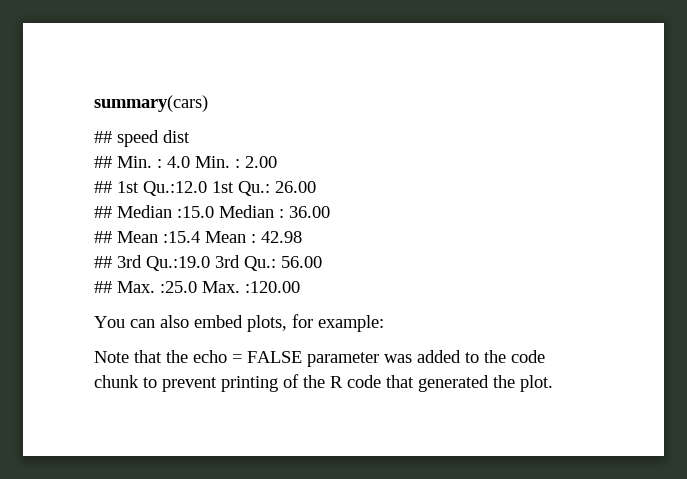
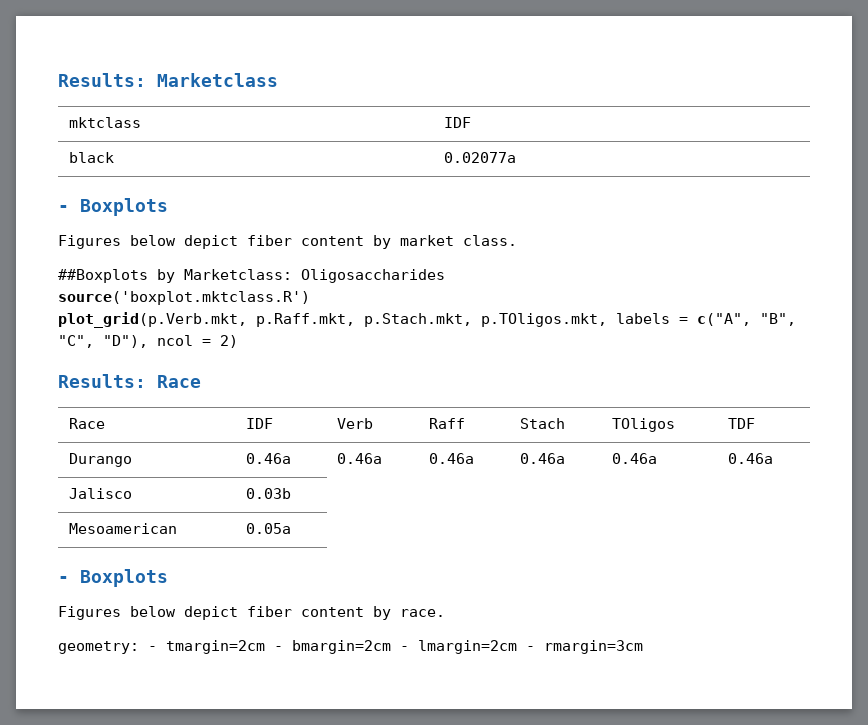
[94,95,208,112] [94,130,190,147] [94,156,277,168] [94,181,316,196] [94,205,330,218] [94,231,302,243] [94,255,322,271] [94,281,300,293] [94,314,384,332] [94,350,545,367] [94,374,553,392] summary(cars) // ## speed dist // ## Min. : 4.0 Min. : 2.00 // ## 1st Qu.:12.0 1st Qu.: 26.00 // ## Median :15.0 Median : 36.00 // ## Mean :15.4 Mean : 42.98 // ## 3rd Qu.:19.0 3rd Qu.: 56.00 // ## Max. :25.0 Max. :120.00 // You can also embed plots, for example: // Note that the echo = FALSE parameter was added to the code chunk to prevent printing of the R code that generated the plot. -> [58,73,278,87] [68,117,141,128] [443,117,471,128] [68,152,114,163] [443,152,516,163] [58,198,168,216] [58,235,517,249] [58,269,445,283] [58,291,310,305] [58,312,796,328] [58,335,238,348] [58,374,201,388] [68,418,105,429] [245,418,273,429] [336,418,373,429] [428,418,465,429] [519,418,565,429] [611,418,675,432] [727,418,755,429] [68,453,132,467] [245,453,291,464] [336,453,382,464] [428,453,474,464] [519,453,565,464] [611,453,657,464] [727,453,773,464] [68,488,132,499] [245,488,291,499] [68,523,177,534] [245,523,291,534] [58,569,168,587] [58,606,445,620] [58,640,643,654] Results: Marketclass // mktclass | IDF // black | 0.02077a // - Boxplots // Figures below depict fiber content by market class. // ##Boxplots by Marketclass: Oligosaccharides // source('boxplot.mktclass.R') // plot_grid(p.Verb.mkt, p.Raff.mkt, p.Stach.mkt, p.TOligos.mkt, labels = c("A", "B", "C", "D"), ncol = 2) // Results: Race // Race | IDF | Verb | Raff | Stach | TOligos | TDF // Durango | 0.46a | 0.46a | 0.46a | 0.46a | 0.46a | 0.46a // Jalisco | 0.03b // Mesoamerican | 0.05a // - Boxplots // Figures below depict fiber content by race. // geometry: - tmargin=2cm - bmargin=2cm - lmargin=2cm - rmargin=3cm

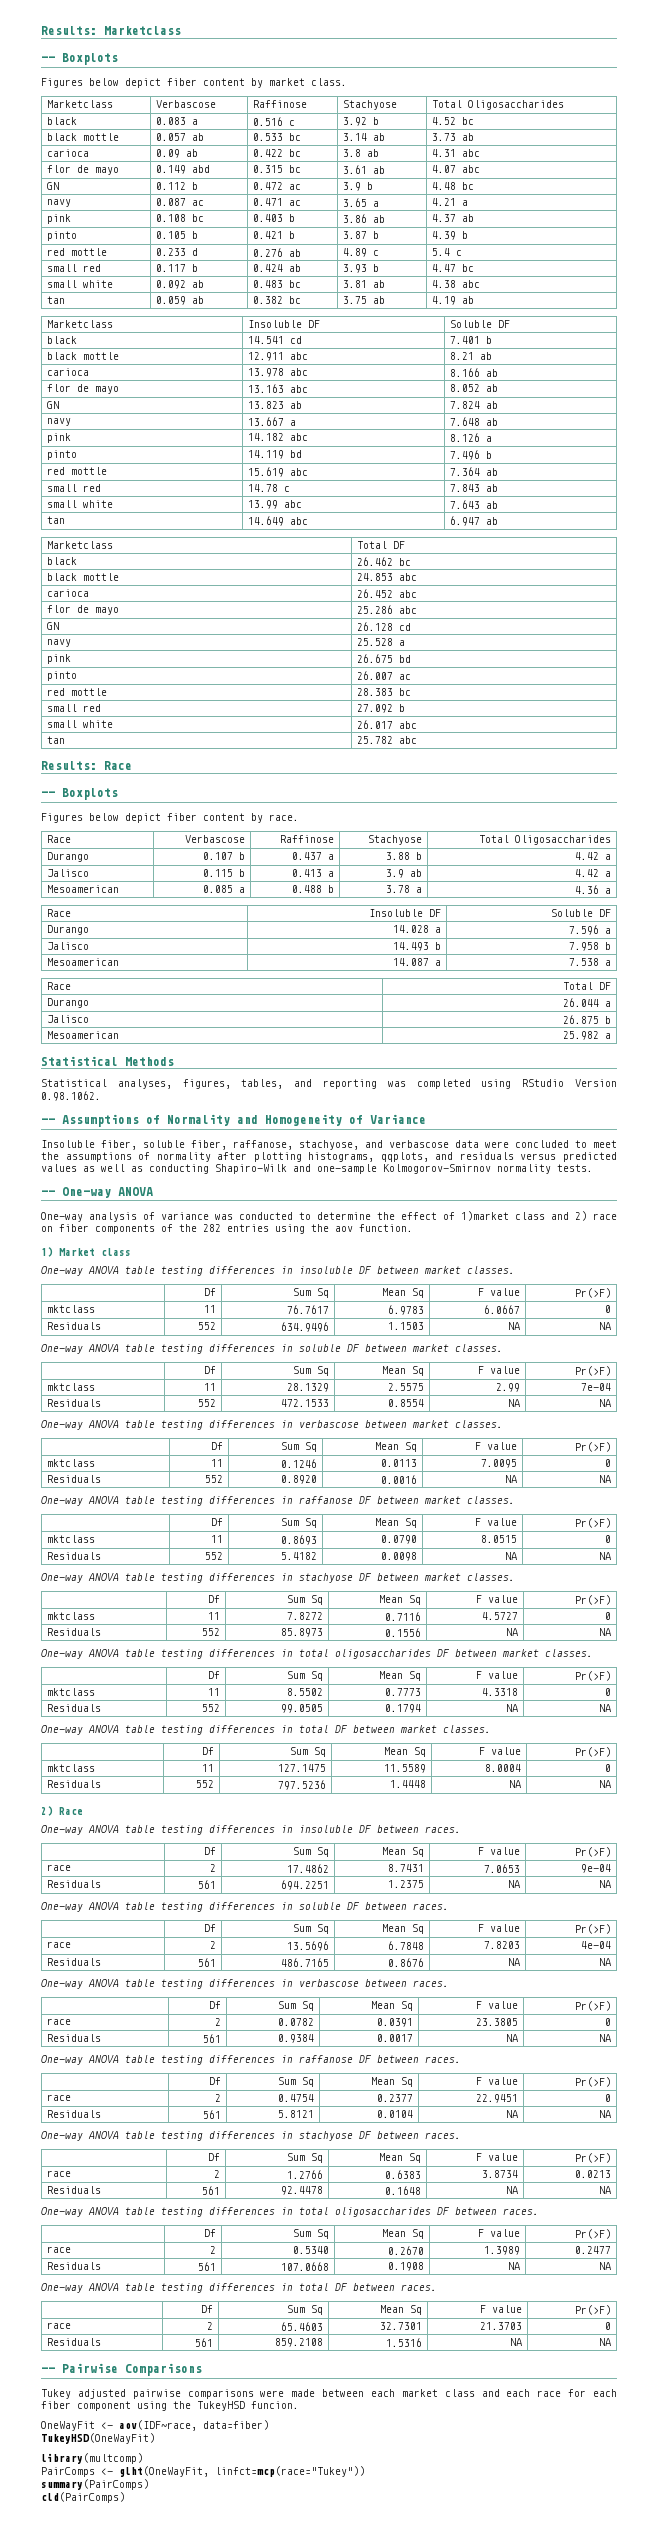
[68,117,141,128] [443,117,471,128] [68,152,114,163] [443,152,516,163] [58,205,69,212] // mktclass | IDF // black | 0.02077a // - -> [41,56,55,62] // --
[58,269,445,283] [58,291,310,305] [58,312,796,328] [58,335,238,348] [58,374,201,388] [68,418,105,429] [245,418,273,429] [336,418,373,429] [428,418,465,429] [519,418,565,429] [611,418,675,432] [727,418,755,429] [68,453,132,467] [245,453,291,464] [336,453,382,464] [428,453,474,464] [519,453,565,464] [611,453,657,464] [727,453,773,464] [68,488,132,499] [245,488,291,499] [68,523,177,534] [245,523,291,534] [58,576,69,583] // ##Boxplots by Marketclass: Oligosaccharides // source('boxplot.mktclass.R') // plot_grid(p.Verb.mkt, p.Raff.mkt, p.Stach.mkt, p.TOligos.mkt, labels = c("A", "B", "C", "D"), ncol = 2) // Results: Race // Race | IDF | Verb | Raff | Stach | TOligos | TDF // Durango | 0.46a | 0.46a | 0.46a | 0.46a | 0.46a | 0.46a // Jalisco | 0.03b // Mesoamerican | 0.05a // - -> [46,100,113,108] [155,100,216,108] [252,100,307,108] [342,100,397,110] [431,100,564,110] [46,117,77,125] [155,117,198,125] [252,117,295,126] [342,117,379,126] [431,117,474,125] [46,133,119,141] [155,133,204,141] [252,133,301,141] [342,133,385,141] [431,133,474,141] [46,149,89,157] [155,149,198,158] [252,149,301,157] [342,149,379,157] [431,149,480,157] [46,165,119,175] [155,165,210,174] [252,165,301,173] [342,165,385,174] [431,165,480,173] [46,182,59,190] [155,182,198,190] [252,182,301,190] [342,182,373,191] [431,182,474,190] [46,199,71,207] [155,198,204,206] [252,198,301,206] [342,198,379,207] [431,198,468,206] [46,214,71,224] [155,214,204,222] [252,214,295,222] [342,214,385,223] [431,214,474,222] [46,231,77,241] [155,231,198,239] [252,231,295,239] [342,231,379,239] [431,231,468,240] [46,248,107,256] [155,248,198,256] [252,248,301,257] [342,248,379,257] [431,248,462,256] [46,264,101,272] [155,264,198,272] [252,264,301,272] [342,264,379,273] [431,264,474,272] [46,280,113,288] [155,280,204,289] [252,280,301,288] [342,280,385,288] [431,280,480,288] [46,296,65,304] [155,296,204,305] [252,296,301,304] [342,296,385,304] [431,296,474,305] [46,320,113,328] [247,320,320,328] [449,320,510,328] [46,336,77,344] [247,336,302,344] [449,336,492,344] [46,352,119,360] [247,352,308,361] [449,352,492,360] [46,368,89,376] [247,368,308,377] [449,368,498,377] [46,384,119,394] [247,384,308,393] [449,384,498,392] [46,401,59,409] [247,401,302,409] [449,401,498,409] [46,418,71,426] [247,417,296,426] [449,417,498,426] [46,433,71,443] [247,433,308,441] [449,433,492,442] [46,450,77,460] [247,450,302,459] [449,450,492,460] [46,467,107,475] [247,467,308,477] [449,467,498,476] [46,484,101,492] [247,484,290,492] [449,484,498,492] [46,500,113,508] [247,500,302,509] [449,500,498,509] [46,516,65,524] [247,516,308,526] [449,516,498,526] [46,541,113,549] [356,541,405,549] [46,557,77,565] [356,557,411,566] [46,573,119,581] [356,573,417,581] [46,589,89,597] [356,589,417,598] [46,605,119,615] [356,605,417,614] [46,622,59,630] [356,622,411,631] [46,639,71,647] [356,638,405,646] [46,654,71,664] [356,654,411,663] [46,671,77,681] [356,671,411,680] [46,688,107,696] [356,688,411,696] [46,704,101,712] [356,704,405,713] [46,720,113,728] [356,720,417,729] [46,736,65,744] [356,736,417,744] [41,761,132,770] [41,791,55,797] // Marketclass | Verbascose | Raffinose | Stachyose | Total Oligosaccharides // black | 0.083 a | 0.516 c | 3.92 b | 4.52 bc // black mottle | 0.057 ab | 0.533 bc | 3.14 ab | 3.73 ab // carioca | 0.09 ab | 0.422 bc | 3.8 ab | 4.31 abc // flor de mayo | 0.149 abd | 0.315 bc | 3.61 ab | 4.07 abc // GN | 0.112 b | 0.472 ac | 3.9 b | 4.48 bc // navy | 0.087 ac | 0.471 ac | 3.65 a | 4.21 a // pink | 0.108 bc | 0.403 b | 3.86 ab | 4.37 ab // pinto | 0.105 b | 0.421 b | 3.87 b | 4.39 b // red mottle | 0.233 d | 0.276 ab | 4.89 c | 5.4 c // small red | 0.117 b | 0.424 ab | 3.93 b | 4.47 bc // small white | 0.092 ab | 0.483 bc | 3.81 ab | 4.38 abc // tan | 0.059 ab | 0.382 bc | 3.75 ab | 4.19 ab // Marketclass | Insoluble DF | Soluble DF // black | 14.541 cd | 7.401 b // black mottle | 12.911 abc | 8.21 ab // carioca | 13.978 abc | 8.166 ab // flor de mayo | 13.163 abc | 8.052 ab // GN | 13.823 ab | 7.824 ab // navy | 13.667 a | 7.648 ab // pink | 14.182 abc | 8.126 a // pinto | 14.119 bd | 7.496 b // red mottle | 15.619 abc | 7.364 ab // small red | 14.78 c | 7.843 ab // small white | 13.99 abc | 7.643 ab // tan | 14.649 abc | 6.947 ab // Marketclass | Total DF // black | 26.462 bc // black mottle | 24.853 abc // carioca | 26.452 abc // flor de mayo | 25.286 abc // GN | 26.128 cd // navy | 25.528 a // pink | 26.675 bd // pinto | 26.007 ac // red mottle | 28.383 bc // small red | 27.092 b // small white | 26.017 abc // tan | 25.782 abc // Results: Race // --
[58,640,643,654] // geometry: - tmargin=2cm - bmargin=2cm - lmargin=2cm - rmargin=3cm -> [46,835,71,843] [185,835,246,843] [280,835,335,843] [368,835,423,845] [479,835,612,845] [46,852,89,862] [203,852,246,860] [292,852,335,860] [386,852,423,860] [575,852,612,860] [46,869,89,877] [203,869,246,877] [292,869,335,877] [386,869,423,878] [575,869,612,877] [46,885,119,893] [203,885,246,893] [292,885,335,893] [386,885,423,893] [575,885,612,894] [46,909,71,917] [369,909,442,917] [551,909,612,917] [46,925,89,935] [393,925,442,933] [569,925,612,935] [46,942,89,950] [393,942,442,951] [569,942,612,951] [46,958,119,966] [393,958,442,966] [569,958,612,966] [46,982,71,990] [563,982,612,990] [46,998,89,1008] [563,998,612,1007] [46,1015,89,1023] [563,1015,612,1024] [46,1031,119,1039] [563,1031,612,1040] [41,1056,174,1066] [41,1079,617,1089] [41,1091,101,1101] [41,1114,426,1127] [41,1140,617,1150] [41,1152,617,1162] [41,1164,593,1174] [41,1187,153,1198] [41,1211,617,1222] [41,1224,413,1234] [41,1247,131,1257] [41,1266,515,1276] [204,1288,217,1296] [293,1288,330,1298] [382,1288,425,1298] [478,1288,521,1296] [575,1288,612,1298] [46,1305,95,1313] [204,1305,217,1313] [287,1305,330,1314] [388,1305,425,1315] [484,1305,521,1314] [605,1305,612,1313] [46,1322,101,1330] [198,1322,217,1330] [281,1322,330,1332] [388,1322,425,1330] [508,1322,521,1330] [599,1322,612,1330] [41,1344,503,1354] [204,1366,217,1374] [293,1366,330,1376] [382,1366,425,1376] [478,1366,521,1374] [575,1366,612,1376] [46,1383,95,1391] [204,1383,217,1391] [287,1383,330,1392] [388,1383,425,1391] [496,1383,521,1392] [581,1383,612,1391] [46,1399,101,1407] [198,1399,217,1407] [281,1399,330,1407] [388,1399,425,1407] [508,1399,521,1407] [599,1399,612,1407] [41,1420,503,1430] [211,1442,224,1450] [281,1442,318,1452] [375,1442,418,1452] [475,1442,518,1450] [575,1442,612,1452] [46,1459,95,1467] [211,1459,224,1467] [281,1459,318,1468] [381,1459,418,1467] [481,1459,518,1468] [605,1459,612,1467] [46,1475,101,1483] [205,1475,224,1483] [281,1475,318,1484] [381,1475,418,1484] [505,1475,518,1483] [599,1475,612,1483] [41,1496,515,1506] [211,1518,224,1526] [281,1518,318,1528] [375,1518,418,1528] [475,1518,518,1526] [575,1518,612,1528] [46,1535,95,1543] [211,1535,224,1543] [281,1535,318,1545] [381,1535,418,1544] [481,1535,518,1543] [605,1535,612,1543] [46,1552,101,1560] [205,1552,224,1560] [281,1552,318,1560] [381,1552,418,1561] [505,1552,518,1560] [599,1552,612,1560] [41,1573,515,1583] [208,1595,221,1603] [287,1595,324,1605] [379,1595,422,1605] [476,1595,519,1603] [575,1595,612,1605] [46,1612,95,1620] [208,1612,221,1620] [287,1612,324,1620] [385,1612,422,1621] [482,1612,519,1620] [605,1612,612,1620] [46,1628,101,1636] [202,1628,221,1636] [281,1628,324,1637] [385,1628,422,1637] [506,1628,519,1636] [599,1628,612,1636] [41,1649,593,1659] [208,1671,221,1679] [287,1671,324,1681] [379,1671,422,1681] [476,1671,519,1679] [575,1671,612,1681] [46,1688,95,1696] [208,1688,221,1696] [287,1688,324,1696] [385,1688,422,1696] [482,1688,519,1696] [605,1688,612,1696] [46,1704,101,1712] [202,1704,221,1712] [281,1704,324,1713] [385,1704,422,1713] [506,1704,519,1712] [599,1704,612,1712] [41,1725,491,1735] [202,1747,215,1755] [290,1747,327,1757] [384,1747,427,1757] [479,1747,522,1755] [575,1747,612,1757] [46,1764,95,1772] [202,1764,215,1772] [278,1764,327,1772] [384,1764,427,1773] [485,1764,522,1772] [605,1764,612,1772] [46,1780,101,1788] [196,1780,215,1788] [278,1780,327,1790] [390,1780,427,1788] [509,1780,522,1788] [599,1780,612,1788] [41,1806,83,1816] [41,1825,461,1835] [204,1847,217,1855] [293,1847,330,1857] [382,1847,425,1857] [478,1847,521,1855] [575,1847,612,1857] [46,1864,71,1871] [210,1864,217,1872] [287,1864,330,1873] [388,1864,425,1872] [484,1864,521,1873] [581,1864,612,1873] [46,1880,101,1888] [198,1880,217,1889] [281,1880,330,1890] [388,1880,425,1888] [508,1880,521,1888] [599,1880,612,1888] [41,1902,449,1912] [204,1924,217,1932] [293,1924,330,1934] [382,1924,425,1934] [478,1924,521,1932] [575,1924,612,1934] [46,1941,71,1948] [210,1941,217,1949] [287,1941,330,1951] [388,1941,425,1950] [484,1941,521,1949] [581,1941,612,1949] [46,1958,101,1966] [198,1958,217,1967] [281,1958,330,1967] [388,1958,425,1967] [508,1958,521,1966] [599,1958,612,1966] [41,1979,449,1989] [209,2001,222,2009] [278,2001,315,2011] [371,2001,414,2011] [476,2001,519,2009] [575,2001,612,2011] [46,2018,71,2025] [215,2018,222,2026] [278,2018,315,2026] [377,2018,414,2027] [476,2018,519,2026] [605,2018,612,2026] [46,2034,101,2042] [203,2034,222,2043] [278,2034,315,2043] [377,2034,414,2042] [506,2034,519,2042] [599,2034,612,2042] [41,2055,461,2065] [209,2077,222,2085] [278,2077,315,2087] [371,2077,414,2087] [476,2077,519,2085] [575,2077,612,2087] [46,2094,71,2101] [215,2094,222,2102] [278,2094,315,2102] [377,2094,414,2102] [476,2094,519,2103] [605,2094,612,2102] [46,2110,101,2118] [203,2110,222,2119] [278,2110,315,2118] [377,2110,414,2118] [506,2110,519,2118] [599,2110,612,2118] [41,2131,461,2141] [208,2153,221,2161] [287,2153,324,2163] [379,2153,422,2163] [476,2153,519,2161] [575,2153,612,2163] [46,2170,71,2177] [214,2170,221,2178] [287,2170,324,2179] [385,2170,422,2179] [482,2170,519,2178] [575,2170,612,2178] [46,2186,101,2194] [202,2186,221,2195] [281,2186,324,2195] [385,2186,422,2195] [506,2186,519,2194] [599,2186,612,2194] [41,2207,539,2217] [204,2229,217,2237] [293,2229,330,2239] [382,2229,425,2239] [478,2229,521,2237] [575,2229,612,2239] [46,2246,71,2253] [210,2246,217,2254] [293,2246,330,2254] [388,2246,425,2255] [484,2246,521,2255] [575,2246,612,2254] [46,2262,101,2270] [198,2262,217,2271] [281,2262,330,2271] [388,2262,425,2271] [508,2262,521,2270] [599,2262,612,2270] [41,2283,437,2293] [201,2305,214,2313] [287,2305,324,2315] [380,2305,423,2315] [480,2305,523,2313] [575,2305,612,2315] [46,2322,71,2329] [207,2322,214,2330] [281,2322,324,2331] [380,2322,423,2330] [480,2322,523,2330] [605,2322,612,2330] [46,2338,101,2346] [195,2338,214,2347] [275,2338,324,2347] [386,2338,423,2347] [510,2338,523,2346] [599,2338,612,2346] [41,2363,202,2376] [41,2389,617,2399] [41,2401,299,2411] [41,2420,269,2431] [41,2433,155,2444] [41,2453,143,2464] [41,2466,365,2477] [41,2479,149,2490] [41,2492,125,2503] // Race | Verbascose | Raffinose | Stachyose | Total Oligosaccharides // Durango | 0.107 b | 0.437 a | 3.88 b | 4.42 a // Jalisco | 0.115 b | 0.413 a | 3.9 ab | 4.42 a // Mesoamerican | 0.085 a | 0.488 b | 3.78 a | 4.36 a // Race | Insoluble DF | Soluble DF // Durango | 14.028 a | 7.596 a // Jalisco | 14.493 b | 7.958 b // Mesoamerican | 14.087 a | 7.538 a // Race | Total DF // Durango | 26.044 a // Jalisco | 26.875 b // Mesoamerican | 25.982 a // Statistical Methods // Statistical analyses, figures, tables, and reporting was completed using RStudio Version 0.98.1062. // -- Assumptions of Normality and Homogeneity of Variance // Insoluble fiber, soluble fiber, raffanose, stachyose, and verbascose data were concluded to meet the assumptions of normality after plotting histograms, qqplots, and residuals versus predicted values as well as conducting Shapiro-Wilk and one-sample Kolmogorov-Smirnov normality tests. // -- One-way ANOVA // One-way analysis of variance was conducted to determine the effect of 1)market class and 2) race on fiber components of the 282 entries using the aov function. // 1) Market class // One-way ANOVA table testing differences in insoluble DF between market classes. // | Df | Sum Sq | Mean Sq | F value | Pr(>F) // mktclass | 11 | 76.7617 | 6.9783 | 6.0667 | 0 // Residuals | 552 | 634.9496 | 1.1503 | NA | NA // One-way ANOVA table testing differences in soluble DF between market classes. // | Df | Sum Sq | Mean Sq | F value | Pr(>F) // mktclass | 11 | 28.1329 | 2.5575 | 2.99 | 7e-04 // Residuals | 552 | 472.1533 | 0.8554 | NA | NA // One-way ANOVA table testing differences in verbascose between market classes. // | Df | Sum Sq | Mean Sq | F value | Pr(>F) // mktclass | 11 | 0.1246 | 0.0113 | 7.0095 | 0 // Residuals | 552 | 0.8920 | 0.0016 | NA | NA // One-way ANOVA table testing differences in raffanose DF between market classes. // | Df | Sum Sq | Mean Sq | F value | Pr(>F) // mktclass | 11 | 0.8693 | 0.0790 | 8.0515 | 0 // Residuals | 552 | 5.4182 | 0.0098 | NA | NA // One-way ANOVA table testing differences in stachyose DF between market classes. // | Df | Sum Sq | Mean Sq | F value | Pr(>F) // mktclass | 11 | 7.8272 | 0.7116 | 4.5727 | 0 // Residuals | 552 | 85.8973 | 0.1556 | NA | NA // One-way ANOVA table testing differences in total oligosaccharides DF between market classes. // | Df | Sum Sq | Mean Sq | F value | Pr(>F) // mktclass | 11 | 8.5502 | 0.7773 | 4.3318 | 0 // Residuals | 552 | 99.0505 | 0.1794 | NA | NA // One-way ANOVA table testing differences in total DF between market classes. // | Df | Sum Sq | Mean Sq | F value | Pr(>F) // mktclass | 11 | 127.1475 | 11.5589 | 8.0004 | 0 // Residuals | 552 | 797.5236 | 1.4448 | NA | NA // 2) Race // One-way ANOVA table testing differences in insoluble DF between races. // | Df | Sum Sq | Mean Sq | F value | Pr(>F) // race | 2 | 17.4862 | 8.7431 | 7.0653 | 9e-04 // Residuals | 561 | 694.2251 | 1.2375 | NA | NA // One-way ANOVA table testing differences in soluble DF between races. // | Df | Sum Sq | Mean Sq | F value | Pr(>F) // race | 2 | 13.5696 | 6.7848 | 7.8203 | 4e-04 // Residuals | 561 | 486.7165 | 0.8676 | NA | NA // One-way ANOVA table testing differences in verbascose between races. // | Df | Sum Sq | Mean Sq | F value | Pr(>F) // race | 2 | 0.0782 | 0.0391 | 23.3805 | 0 // Residuals | 561 | 0.9384 | 0.0017 | NA | NA // One-way ANOVA table testing differences in raffanose DF between races. // | Df | Sum Sq | Mean Sq | F value | Pr(>F) // race | 2 | 0.4754 | 0.2377 | 22.9451 | 0 // Residuals | 561 | 5.8121 | 0.0104 | NA | NA // One-way ANOVA table testing differences in stachyose DF between races. // | Df | Sum Sq | Mean Sq | F value | Pr(>F) // race | 2 | 1.2766 | 0.6383 | 3.8734 | 0.0213 // Residuals | 561 | 92.4478 | 0.1648 | NA | NA // One-way ANOVA table testing differences in total oligosaccharides DF between races. // | Df | Sum Sq | Mean Sq | F value | Pr(>F) // race | 2 | 0.5340 | 0.2670 | 1.3989 | 0.2477 // Residuals | 561 | 107.0668 | 0.1908 | NA | NA // One-way ANOVA table testing differences in total DF between races. // | Df | Sum Sq | Mean Sq | F value | Pr(>F) // race | 2 | 65.4603 | 32.7301 | 21.3703 | 0 // Residuals | 561 | 859.2108 | 1.5316 | NA | NA // -- Pairwise Comparisons // Tukey adjusted pairwise comparisons were made between each market class and each race for each fiber component using the TukeyHSD funcion. // OneWayFit <- aov(IDF~race, data=fiber) // TukeyHSD(OneWayFit) // library(multcomp) // PairComps <- glht(OneWayFit, linfct=mcp(race="Tukey")) // summary(PairComps) // cld(PairComps)

